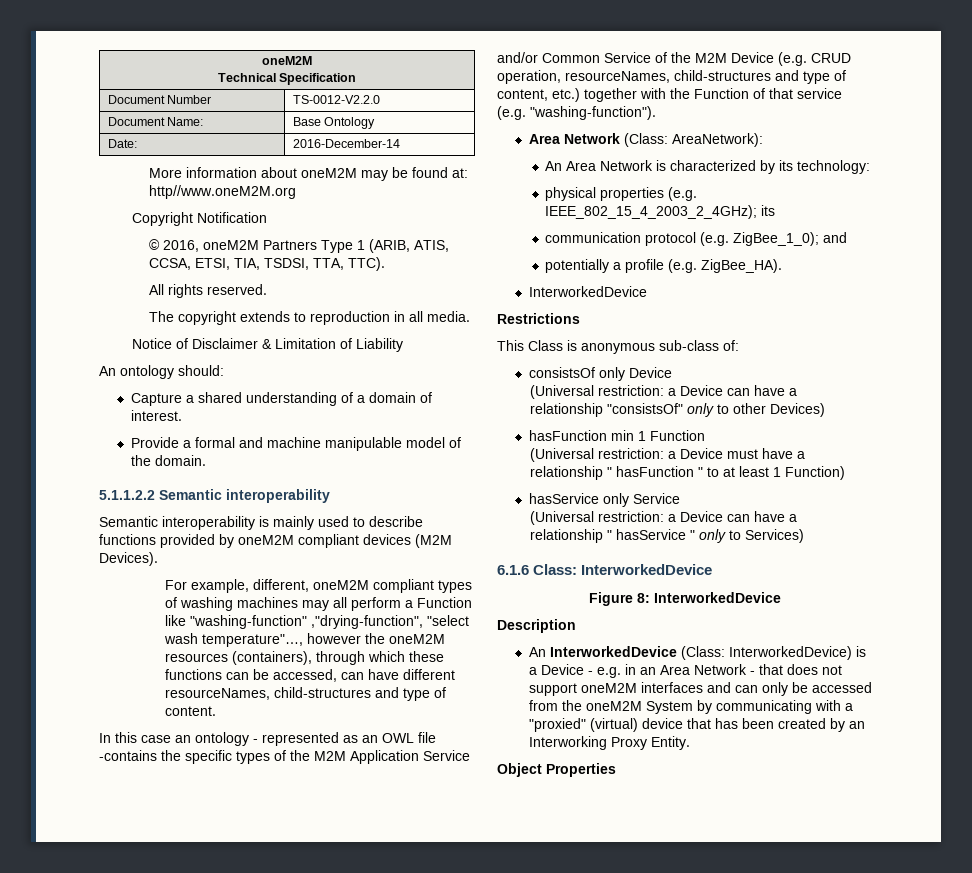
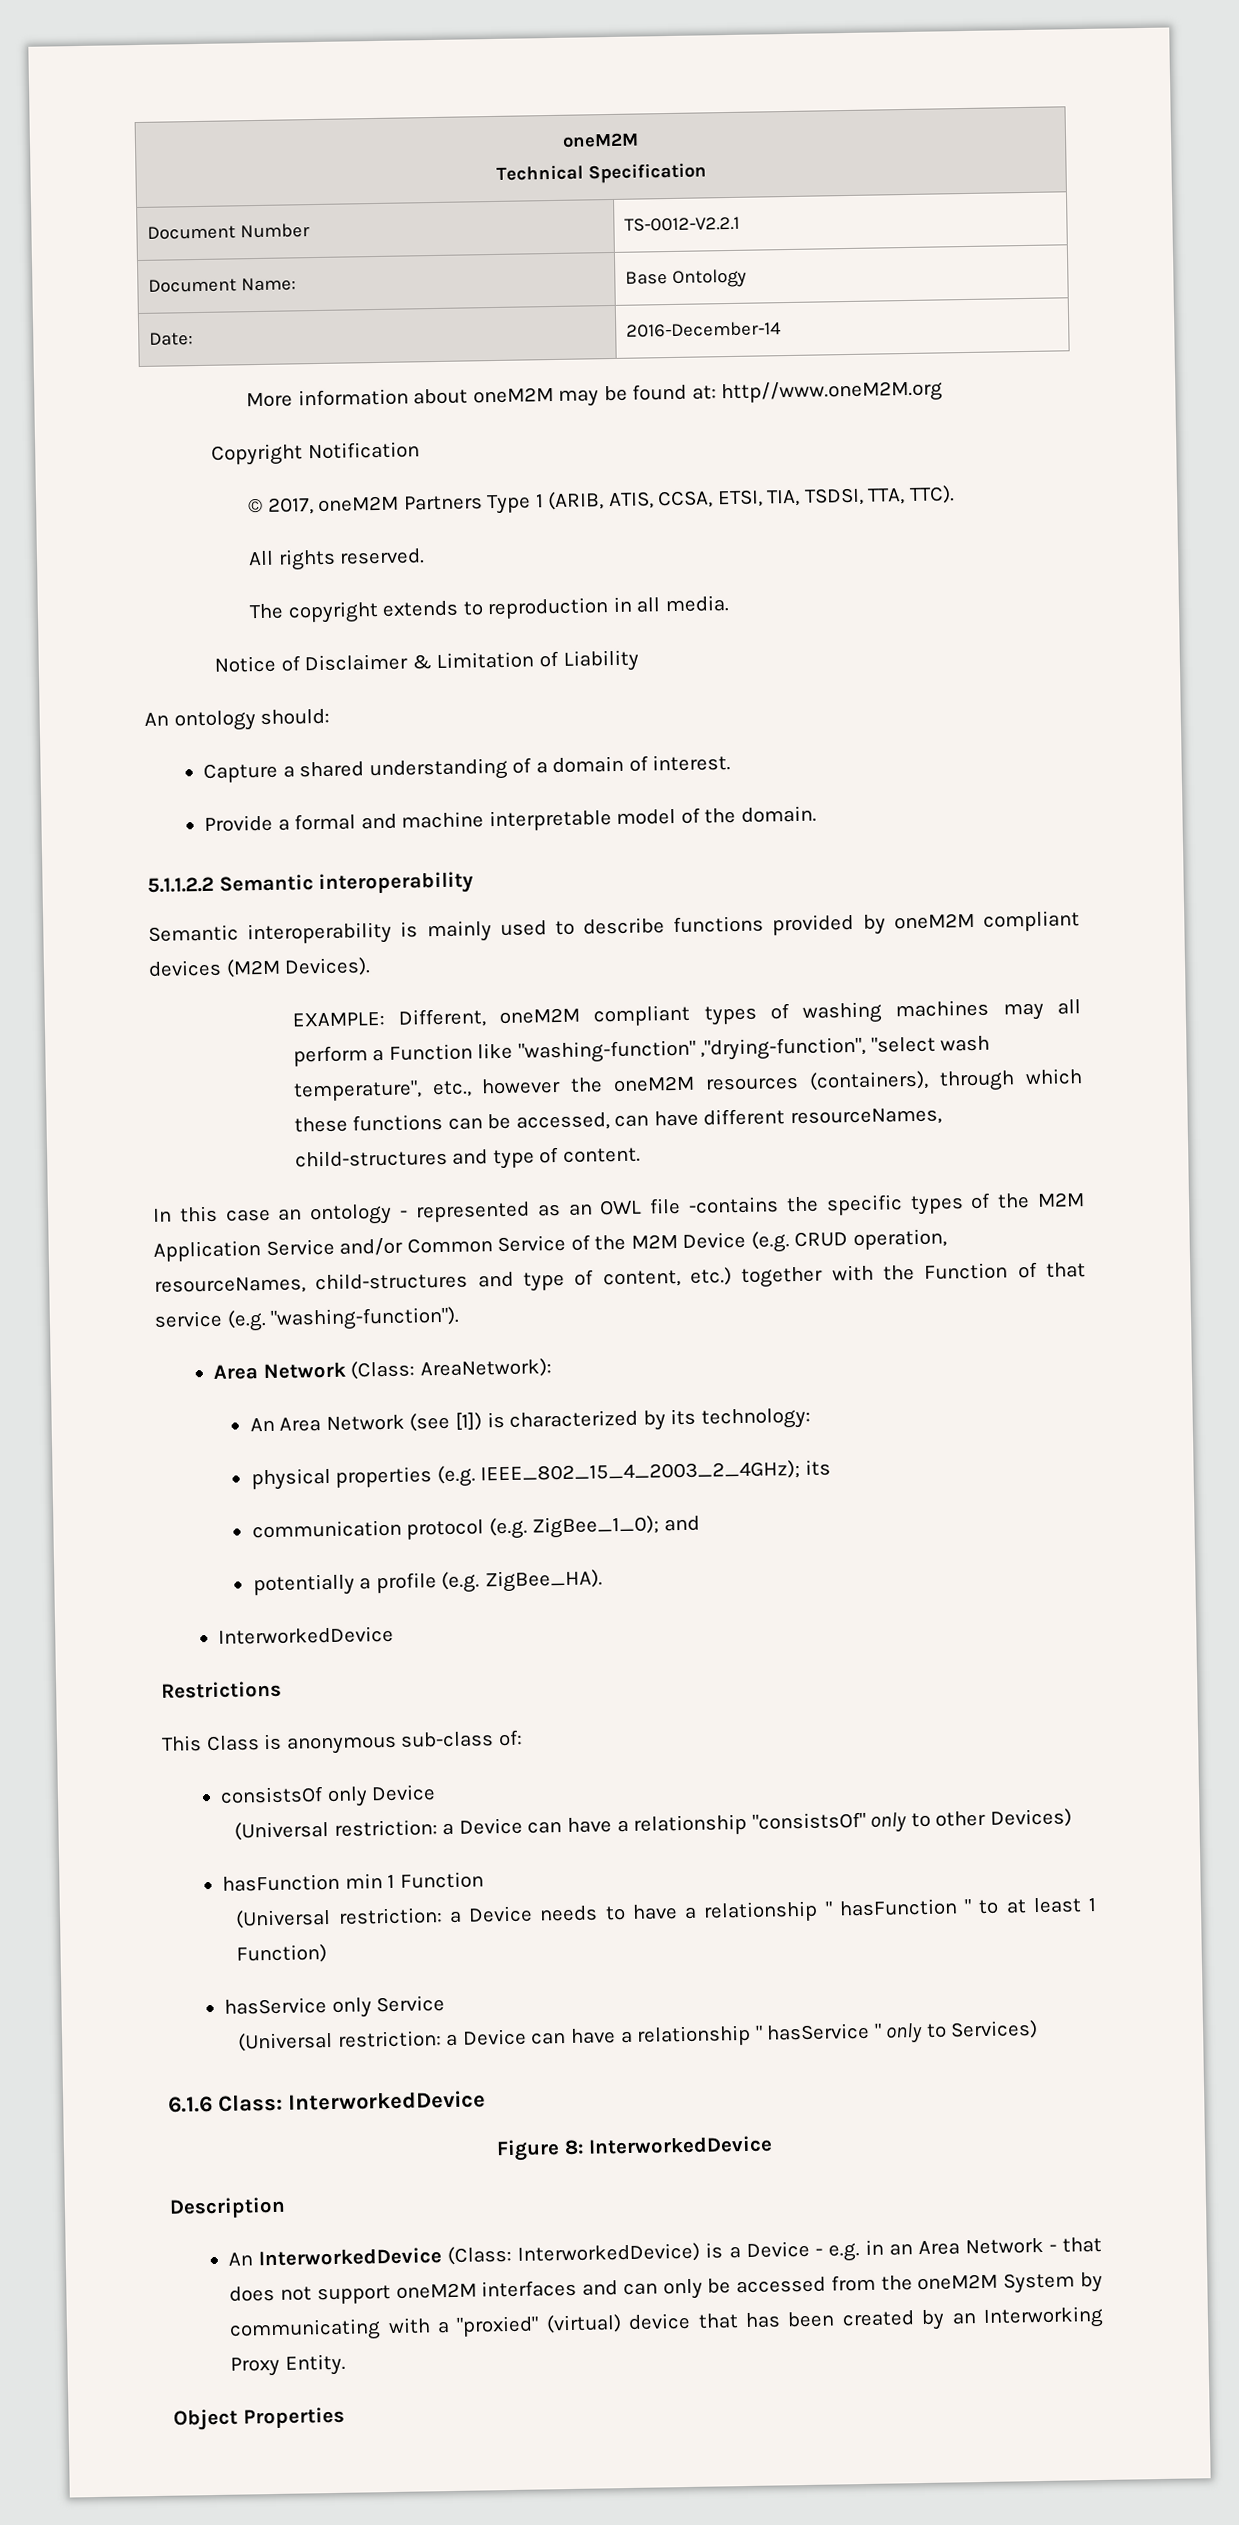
[292,95,380,104] TS-0012-V2.2.0 -> [623,216,740,232] TS-0012-V2.2.1
[162,240,199,252] 2016, -> [267,497,314,515] 2017,
[324,437,402,451] manipulable -> [488,809,612,832] interpretable
[165,579,310,593] For example, different, -> [291,1008,486,1028] EXAMPLE: Different,
[202,634,304,647] temperature"…, -> [292,1080,472,1102] temperature", etc.,
(654, 165) none -> [409,1412,483,1432] (see [1])
[727,449,759,459] must -> [539,1905,626,1922] needs to

